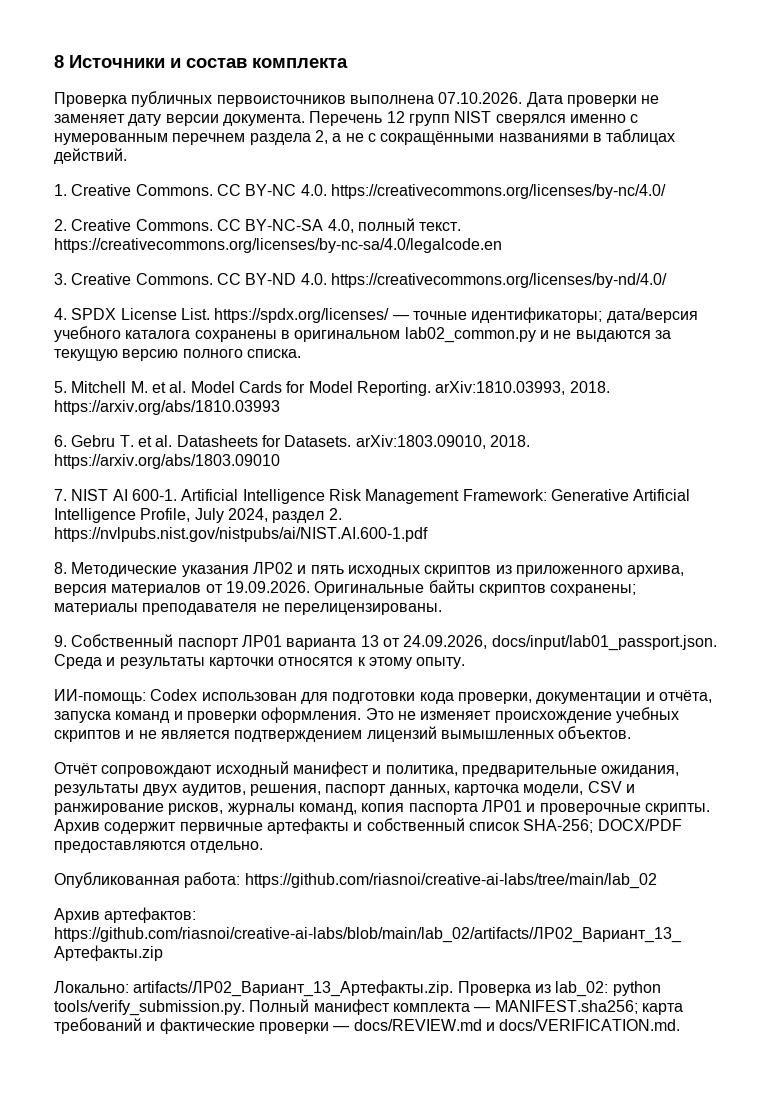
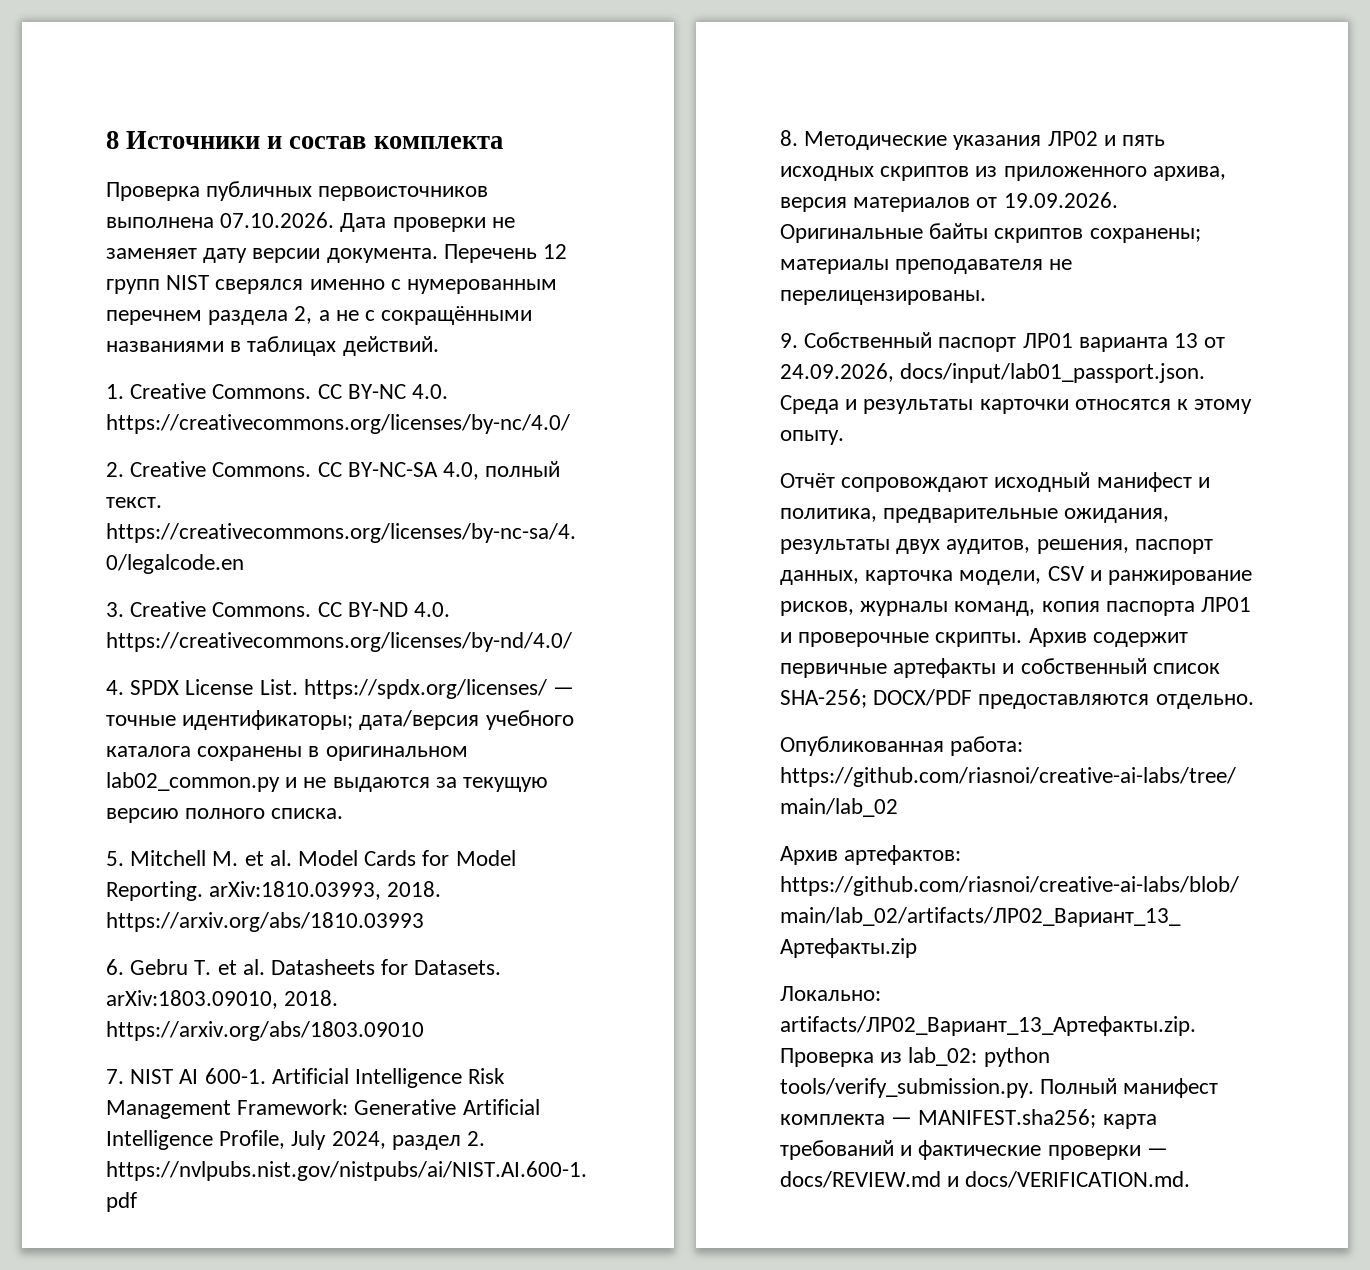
[54,689,712,704] [54,707,679,723] [54,726,632,742] // ИИ-помощь: Codex использован для подготовки кода проверки, документации и отчёта, запуска команд и проверки оформления. Это не изменяет происхождение учебных скриптов и не является подтверждением лицензий вымышленных объектов. -> (844, 437) none

